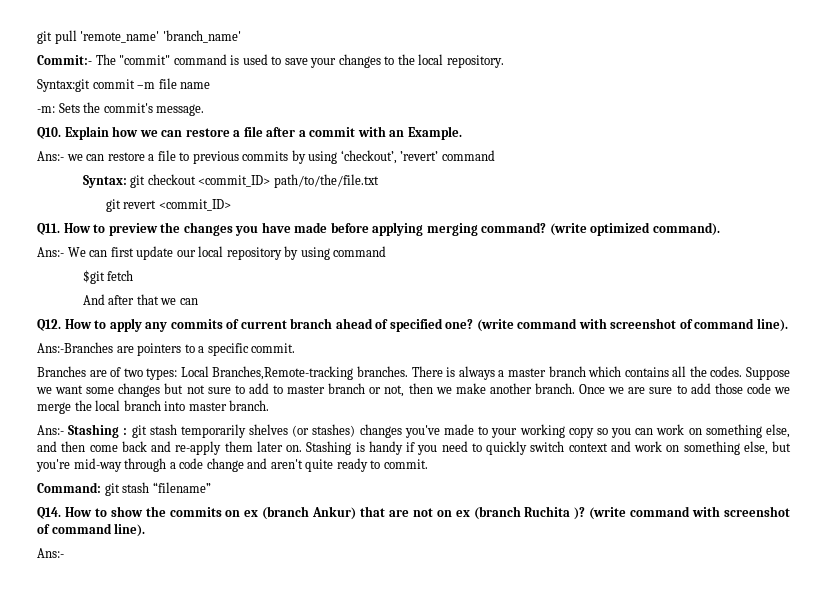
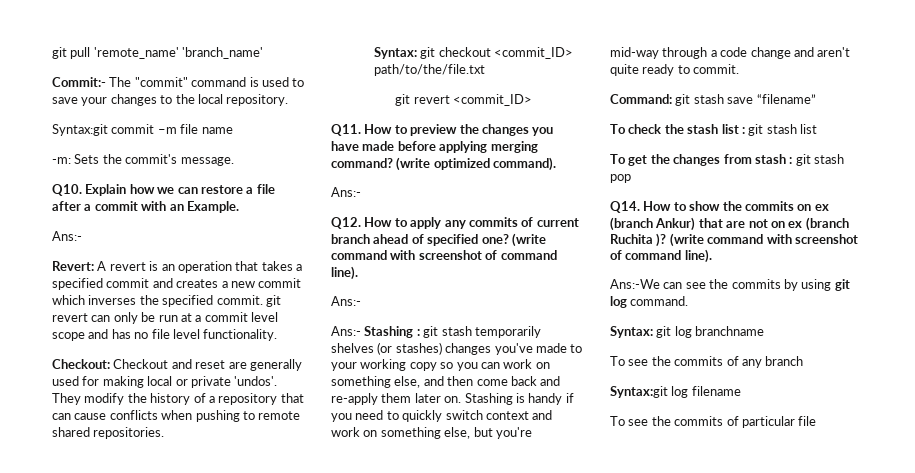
[66,150,495,164] we can restore a file to previous commits by using ‘checkout’, ’revert’ command -> [52,261,302,273] [52,278,302,290] [52,295,281,307] [52,312,278,324] [52,329,278,341] [52,359,302,371] [52,376,278,388] [52,393,304,405] [52,410,301,422] [52,427,165,439] // Revert: A revert is an operation that takes a specified commit and creates a new commit which inverses the specified commit. git revert can only be run at a commit level scope and has no file level functionality. // Checkout: Checkout and reset are generally used for making local or private 'undos'. They modify the history of a repository that can cause conflicts when pushing to remote shared repositories.
[67,246,387,260] [82,270,134,284] [82,294,198,305] We can first update our local repository by using command // $git fetch // And after that we can -> (361, 192) none
[37,342,296,356] [37,366,790,380] [36,383,790,397] [37,400,270,414] Ans:-Branches are pointers to a specific commit. // Branches are of two types: Local Branches,Remote-tracking branches. There is always a master branch which contains all the codes. Suppose we want some changes but not sure to add to master branch or not, then we make another branch. Once we are sure to add those code we merge the local branch into master branch. -> [331,296,361,306] Ans:-
(150, 487) none -> [727,97,754,104] save
(211, 487) none -> [610,124,817,136] [610,154,844,166] [610,174,631,183] // To check the stash list : git stash list // To get the changes from stash : git stash pop
[37,548,64,558] Ans:- -> [610,279,850,291] [610,296,689,308] [610,326,765,338] [610,356,804,368] [610,386,741,398] [610,416,817,428] Ans:-We can see the commits by using git log command. // Syntax: git log branchname // To see the commits of any branch // Syntax:git log filename // To see the commits of particular file

